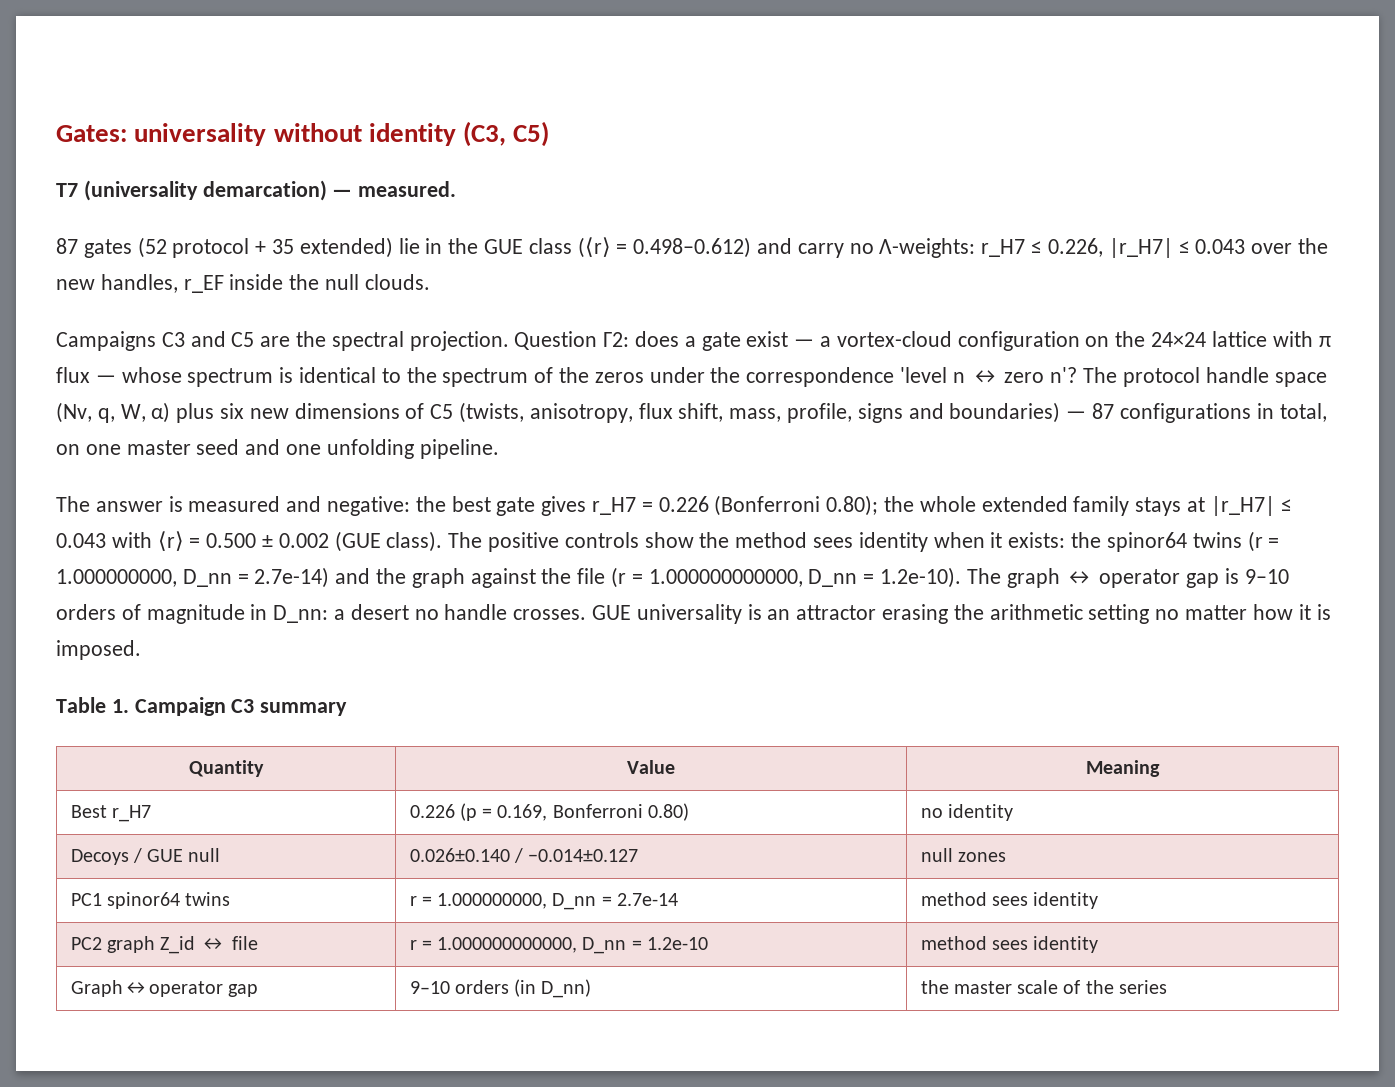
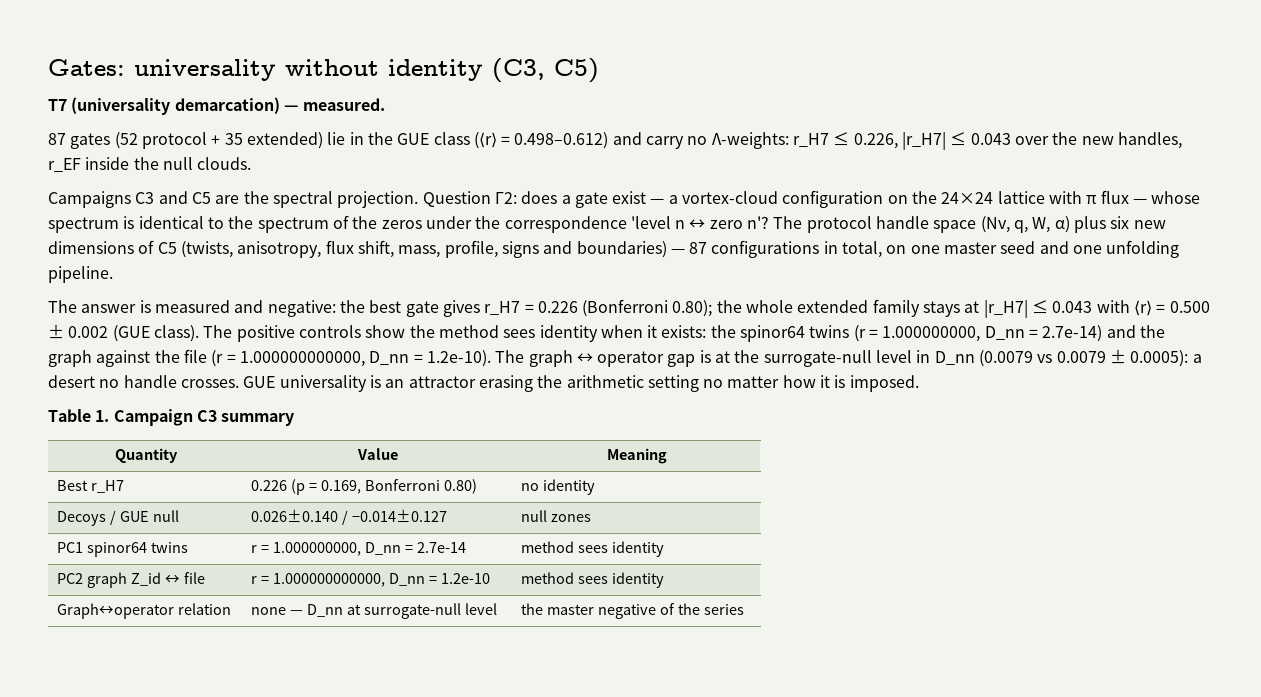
[1244,569,1289,584] [56,604,329,624] 9–10 orders of magnitude in D_nn: -> [715,349,1189,367] at the surrogate-null level in D_nn (0.0079 vs 0.0079 ± 0.0005):
[227,984,258,997] [409,979,592,998] gap | 9–10 orders (in D_nn) -> [177,603,231,615] [251,603,497,619] relation | none — D_nn at surrogate-null level
[1017,980,1059,994] scale -> [597,604,656,619] negative

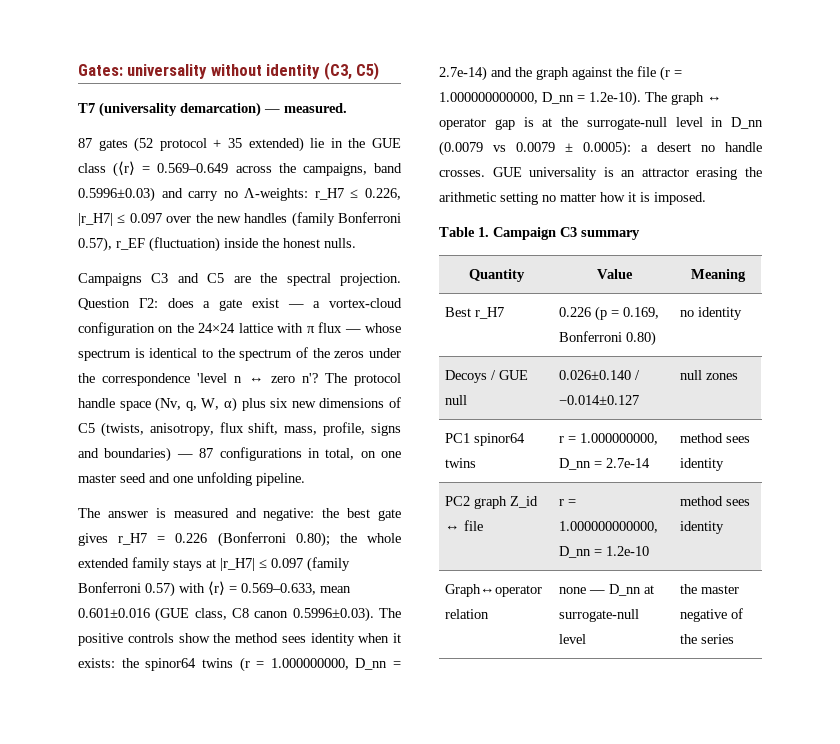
[514,132,609,149] 0.498–0.612) -> [157,163,402,176] [78,187,155,202] 0.569–0.649 across the campaigns, band 0.5996±0.03)
[970,133,1011,145] 0.043 -> [129,213,162,223] 0.097
[1117,132,1182,149] [48,157,252,172] handles, r_EF inside the null clouds. -> [244,212,401,227] [78,237,356,252] handles (family Bonferroni 0.57), r_EF (fluctuation) inside the honest nulls.
[1052,300,1210,316] [48,324,199,342] 0.043 with ⟨r⟩ = 0.500 ± 0.002 (GUE class). -> [271,557,350,572] [78,581,351,597] [78,607,374,622] 0.097 (family Bonferroni 0.57) with ⟨r⟩ = 0.569–0.633, mean 0.601±0.016 (GUE class, C8 canon 0.5996±0.03).

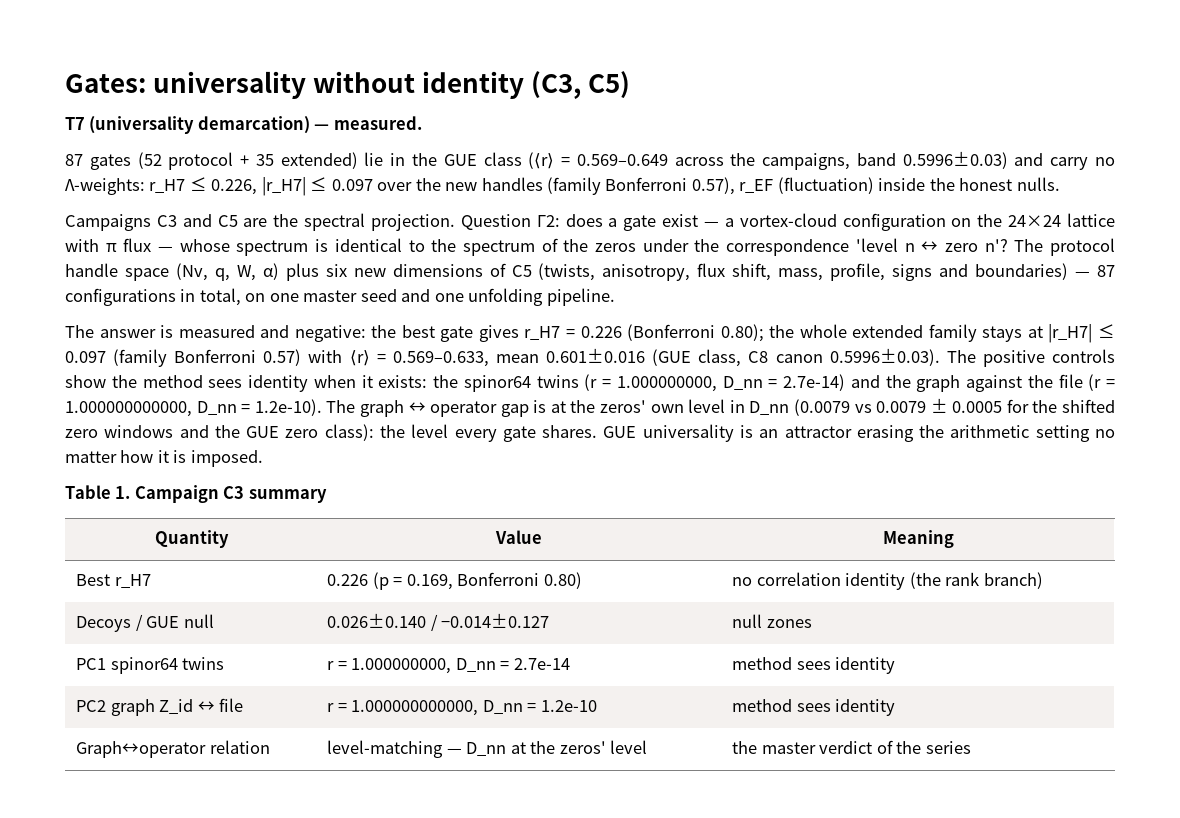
[586,117,667,130] surrogate-null -> [599,400,684,413] zeros' own
[583,141,762,156] [439,170,485,177] 0.0005): a desert no handle crosses. -> [952,399,1116,413] [65,424,598,442] 0.0005 for the shifted zero windows and the GUE zero class): the level every gate shares.
[698,307,743,320] identity -> [756,572,1043,590] correlation identity (the rank branch)
[559,587,587,594] | none -> [327,740,444,758] | level-matching
[559,609,640,622] surrogate-null -> [530,741,606,754] the zeros'
[680,609,728,622] negative -> [819,741,873,754] verdict

